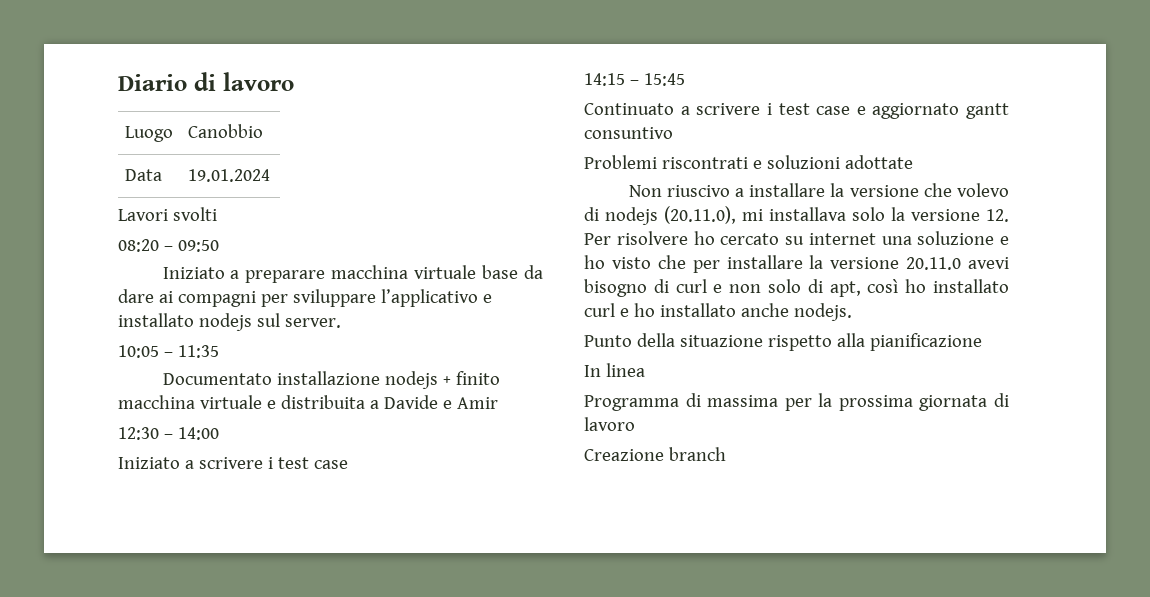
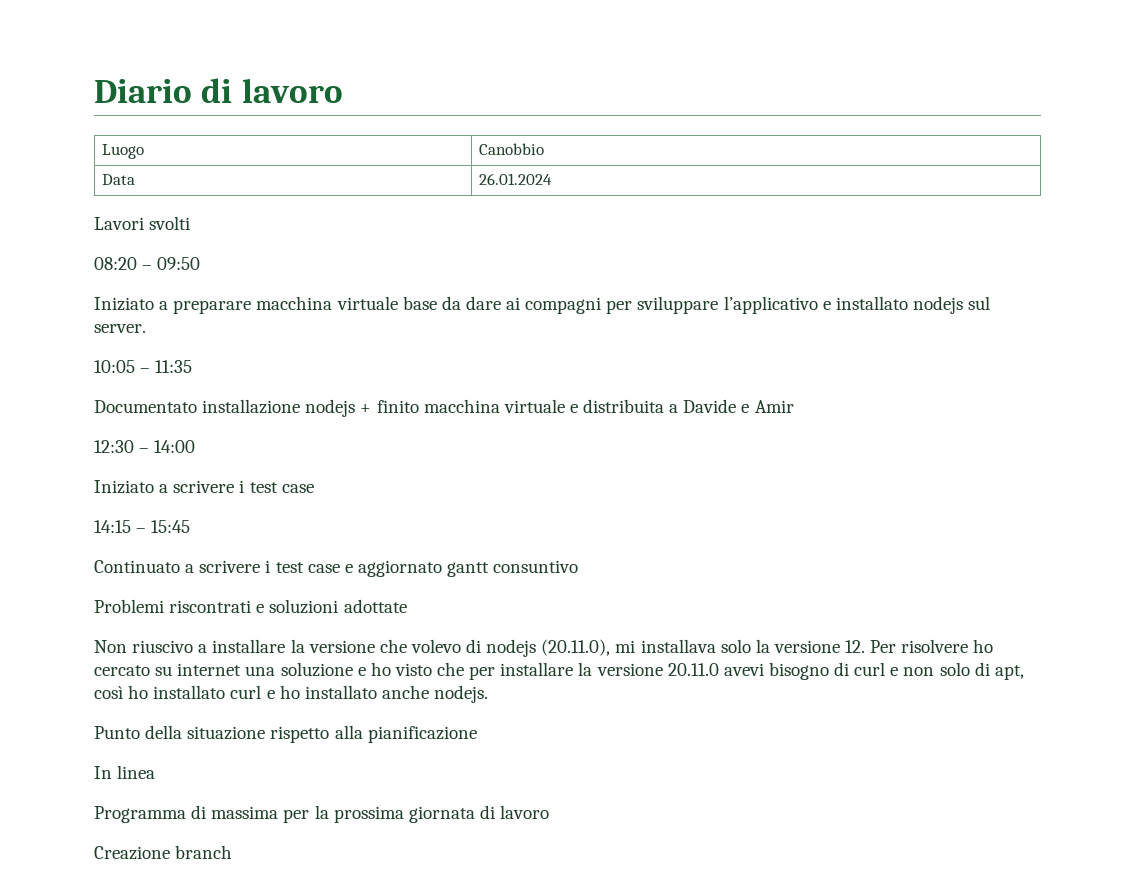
[188,169,271,182] 19.01.2024 -> [479,173,553,185] 26.01.2024

